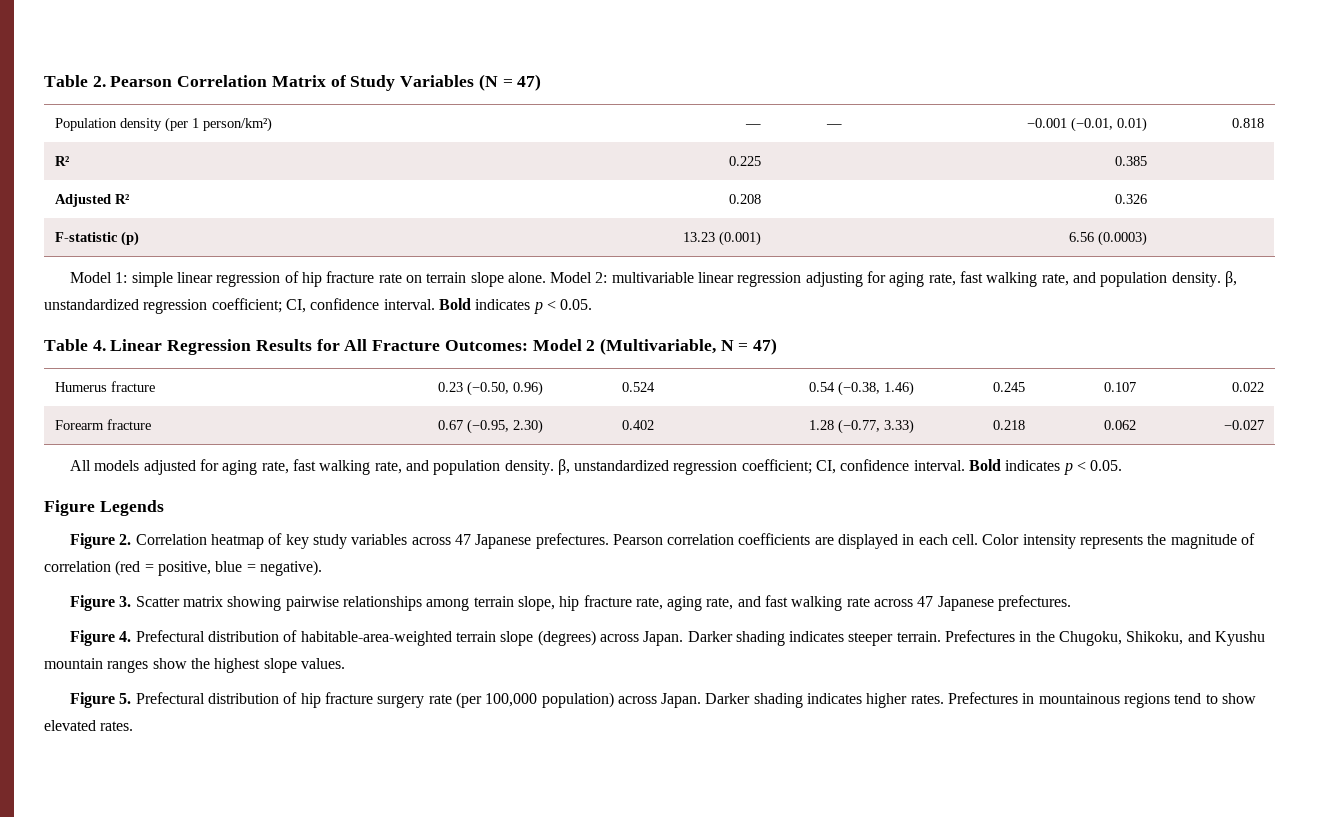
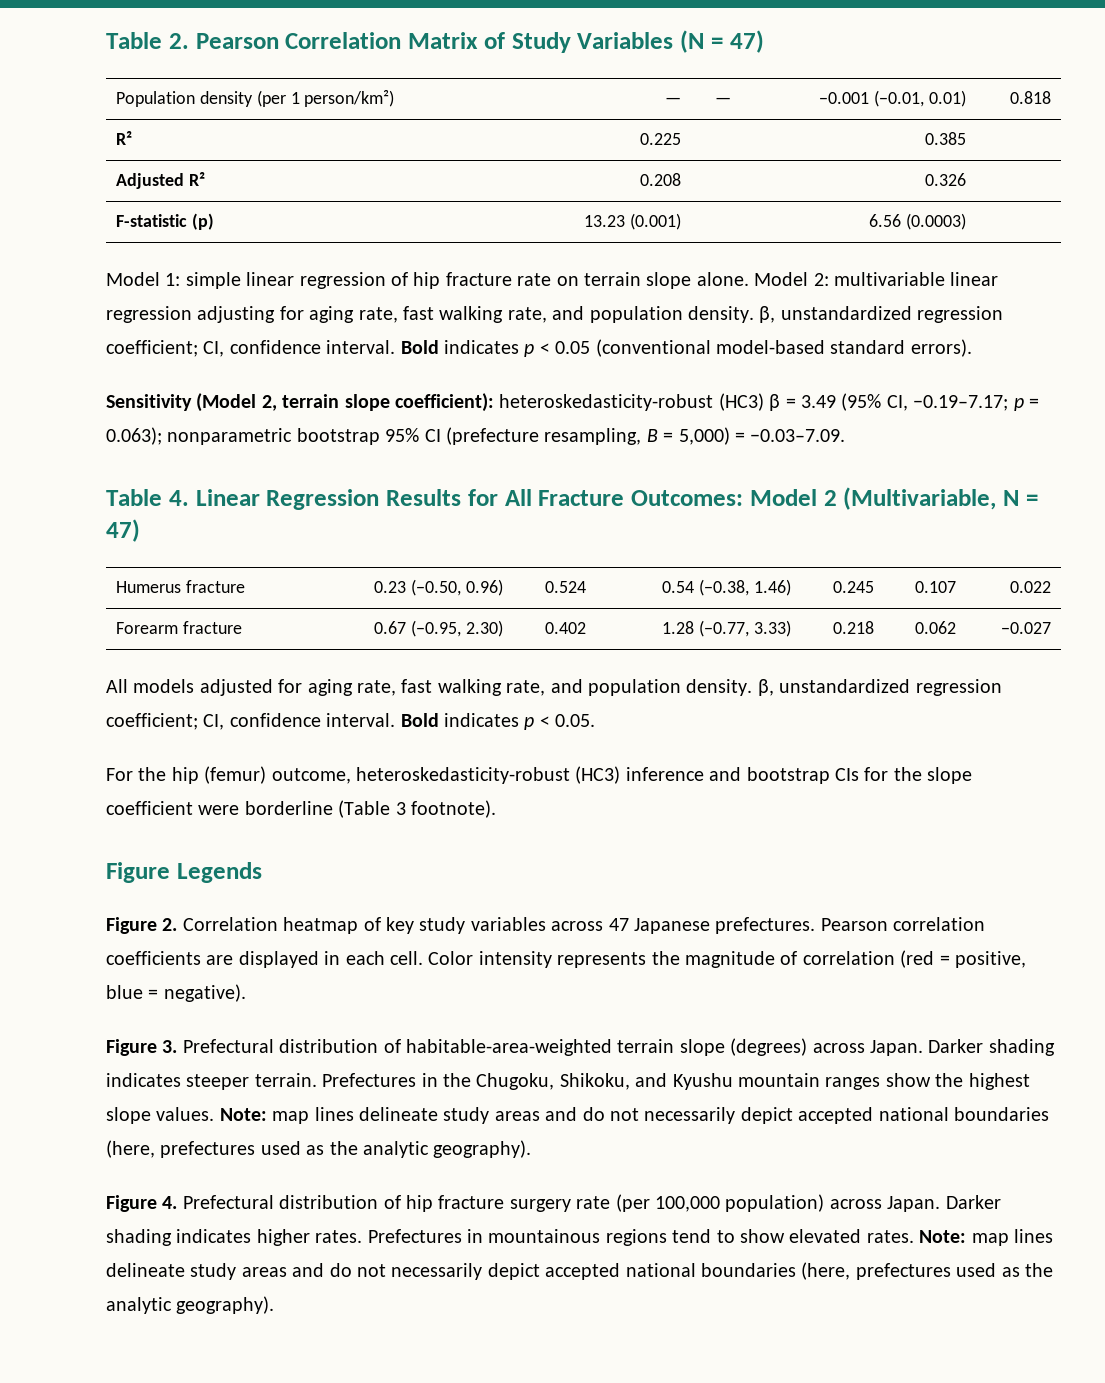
[560,299,593,310] 0.05. -> [555,339,972,357] [106,393,1039,412] [106,427,846,445] 0.05 (conventional model-based standard errors). // Sensitivity (Model 2, terrain slope coefficient): heteroskedasticity-robust (HC3) β = 3.49 (95% CI, −0.19–7.17; p = 0.063); nonparametric bootstrap 95% CI (prefecture resampling, B = 5,000) = −0.03–7.09.
(1123, 465) none -> [106,766,973,784] [106,800,496,818] // For the hip (femur) outcome, heteroskedasticity-robust (HC3) inference and bootstrap CIs for the slope coefficient were borderline (Table 3 footnote).
[135,595,1072,611] [69,630,132,646] Scatter matrix showing pairwise relationships among terrain slope, hip fracture rate, aging rate, and fast walking rate across 47 Japanese prefectures. // Figure 4. -> (178, 1046) none
[69,692,132,708] // Figure 5. -> [219,1107,1049,1124] [106,1140,532,1158] [106,1195,178,1212] Note: map lines delineate study areas and do not necessarily depict accepted national boundaries (here, prefectures used as the analytic geography). // Figure 4.
(134, 726) none -> [919,1229,1053,1246] [106,1262,1053,1280] [106,1296,275,1314] Note: map lines delineate study areas and do not necessarily depict accepted national boundaries (here, prefectures used as the analytic geography).

